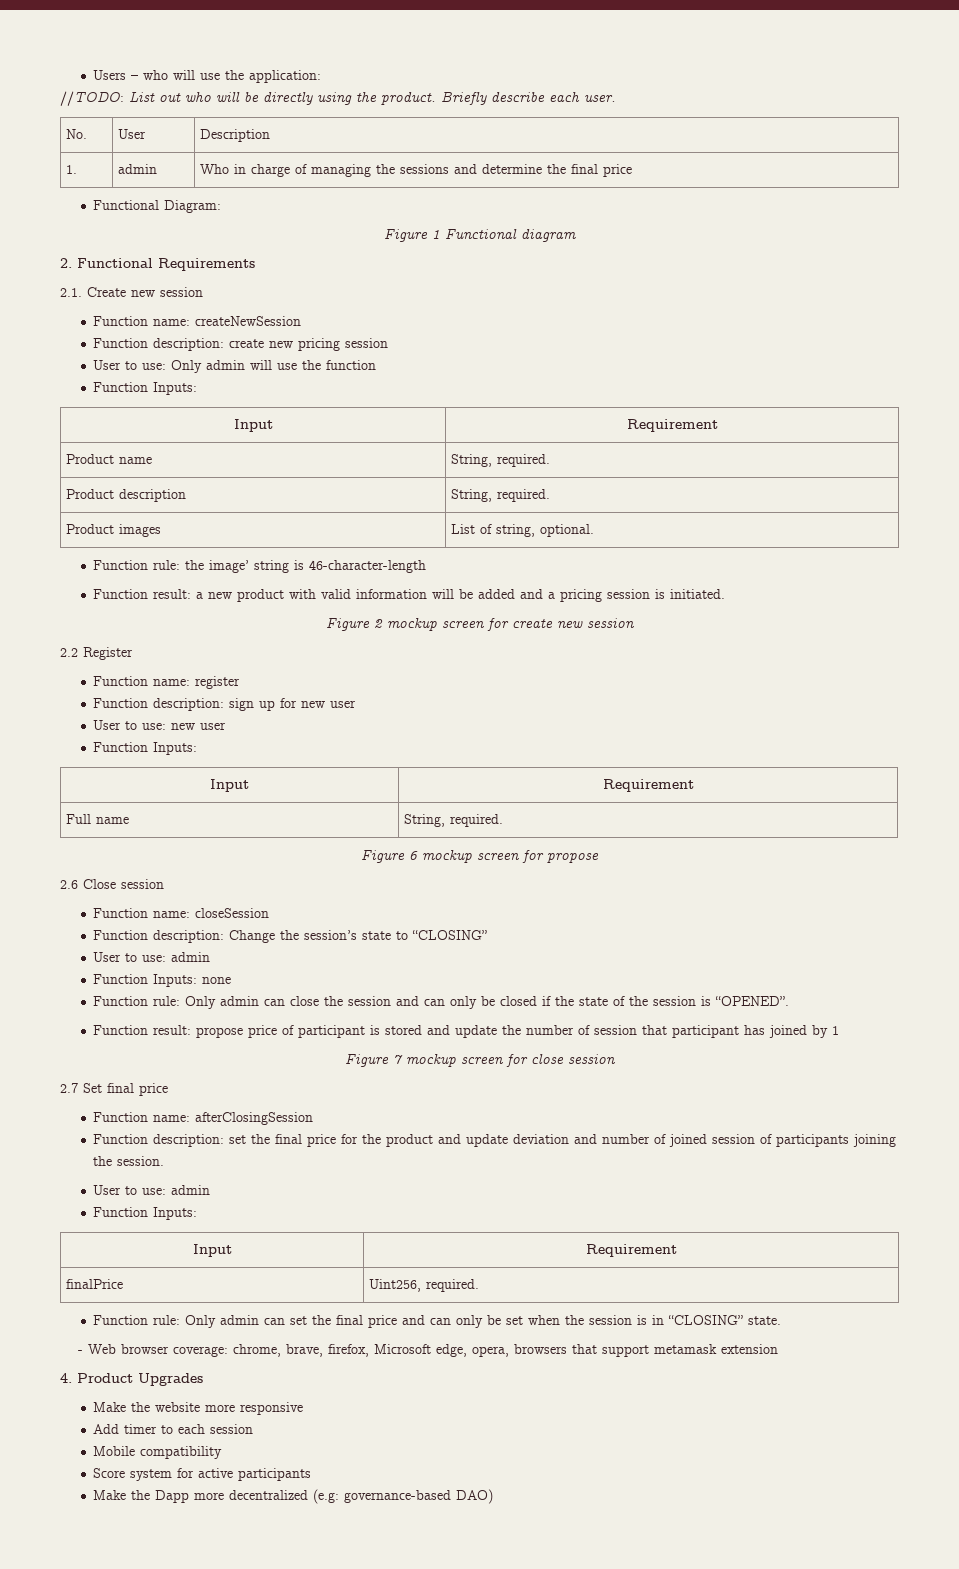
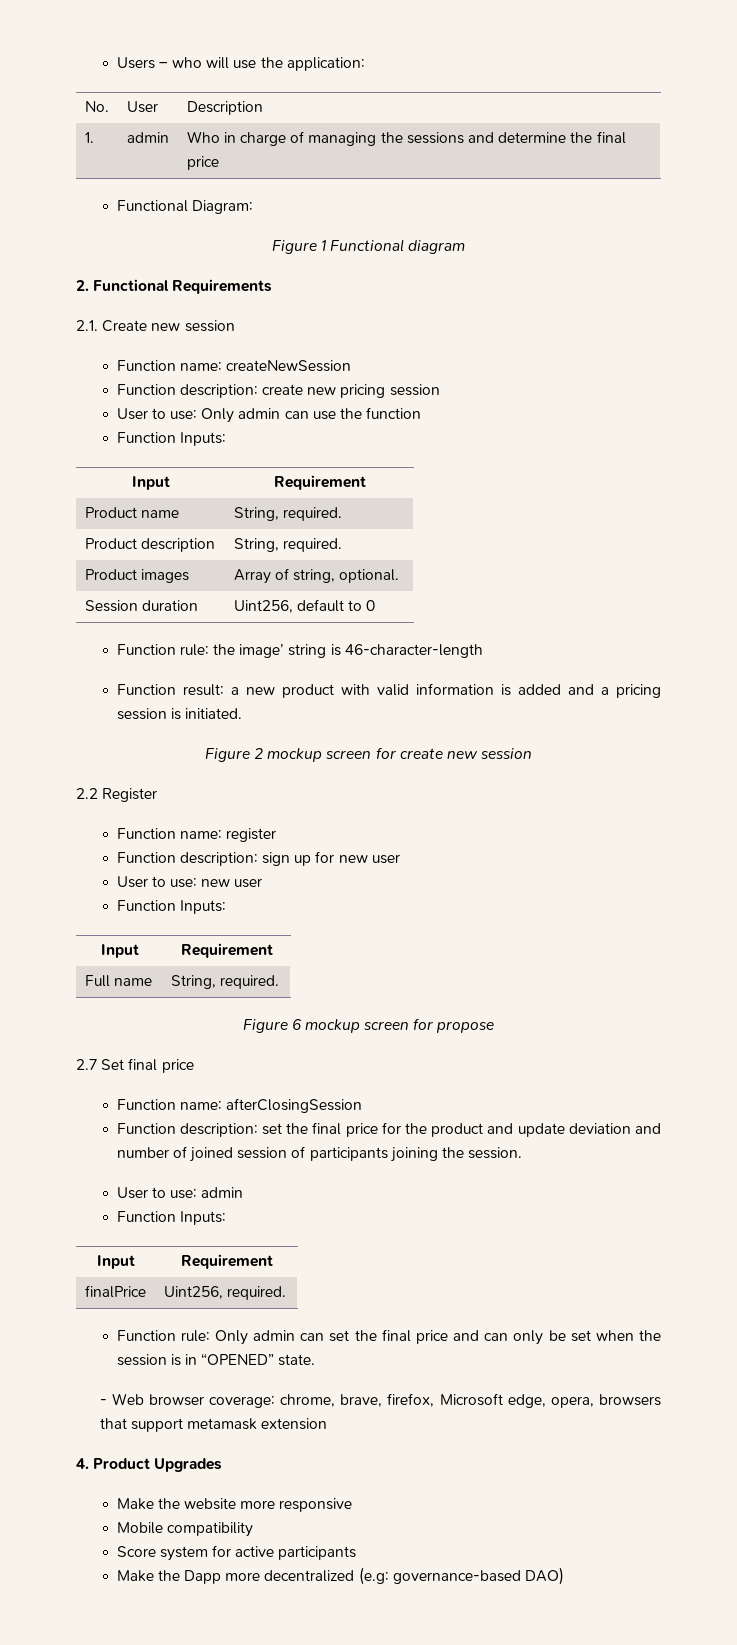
[60,91,616,106] // //TODO: List out who will be directly using the product. Briefly describe each user. -> (365, 64) none
[250,360,273,370] will -> [284,411,309,419] can
[450,524,475,534] List -> [233,569,271,584] Array
(594, 530) none -> [84,600,198,612] [233,599,376,613] // Session duration | Uint256, default to 0
[432,589,474,599] will be -> [500,684,511,696] is
[60,879,164,889] [93,908,270,918] [93,930,488,943] [93,952,211,962] [93,974,232,987] [93,996,790,1009] [93,1025,840,1038] [345,1054,616,1067] // 2.6 Close session // Function name: closeSession // Function description: Change the session’s state to “CLOSING” // User to use: admin // Function Inputs: none // Function rule: Only admin can close the session and can only be closed if the state of the session is “OPENED”. // Function result: propose price of participant is stored and update the number of session that participant has joined by 1 // Figure 7 mockup screen for close session -> (495, 1027) none
[668,1315,744,1325] “CLOSING” -> [201,1353,275,1365] “OPENED”
[93,1424,254,1434] // Add timer to each session -> (353, 1505) none

